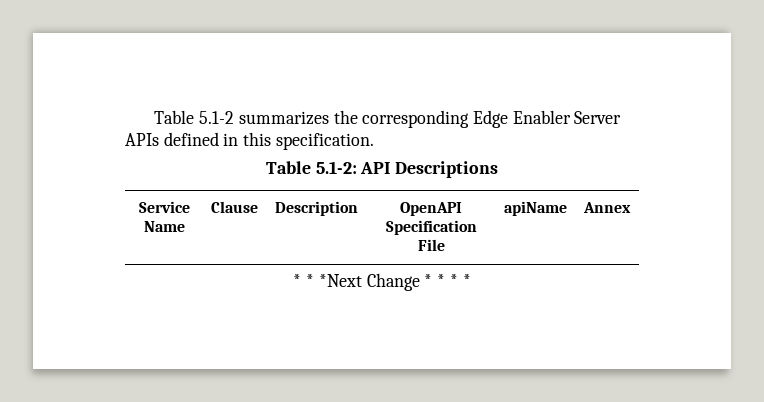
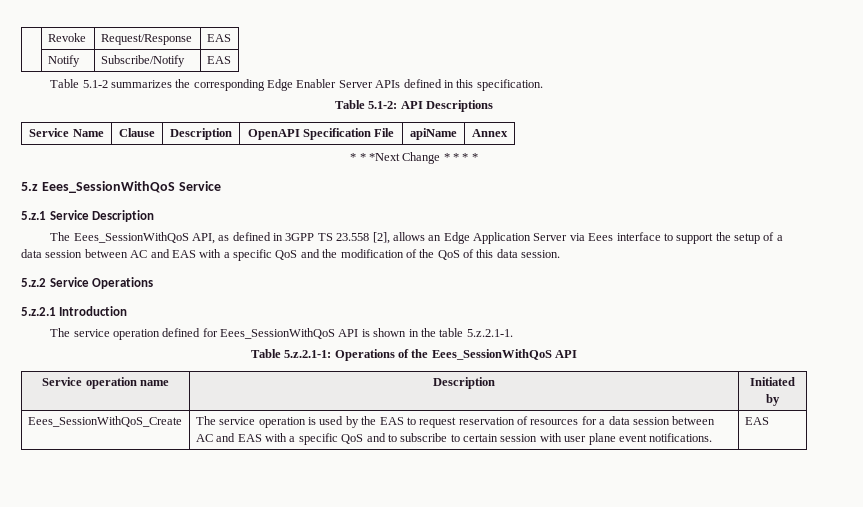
(154, 117) none -> [47,33,86,42] [100,34,192,45] [206,34,231,42] [47,55,80,67] [100,55,185,67] [206,56,231,64] | Revoke | Request/Response | EAS // | Notify | Subscribe/Notify | EAS //
(471, 280) none -> [21,181,221,193] [21,210,155,222] [50,232,783,244] [21,249,561,261] [21,277,154,289] [21,306,128,316] [50,328,513,340] [250,349,578,361] [42,377,169,389] [433,377,495,389] [750,377,795,386] [766,394,780,406] [27,416,182,427] [195,416,716,428] [195,433,713,445] [744,417,769,425] // 5.z Eees_SessionWithQoS Service // 5.z.1 Service Description // The Eees_SessionWithQoS API, as defined in 3GPP TS 23.558 [2], allows an Edge Application Server via Eees interface to support the setup of a data session between AC and EAS with a specific QoS and the modification of the QoS of this data session. // 5.z.2 Service Operations // 5.z.2.1 Introduction // The service operation defined for Eees_SessionWithQoS API is shown in the table 5.z.2.1-1. // Table 5.z.2.1-1: Operations of the Eees_SessionWithQoS API // Service operation name | Description | Initiated by // Eees_SessionWithQoS_Create | The service operation is used by the EAS to request reservation of resources for a data session between AC and EAS with a specific QoS and to subscribe to certain session with user plane event notifications. | EAS

